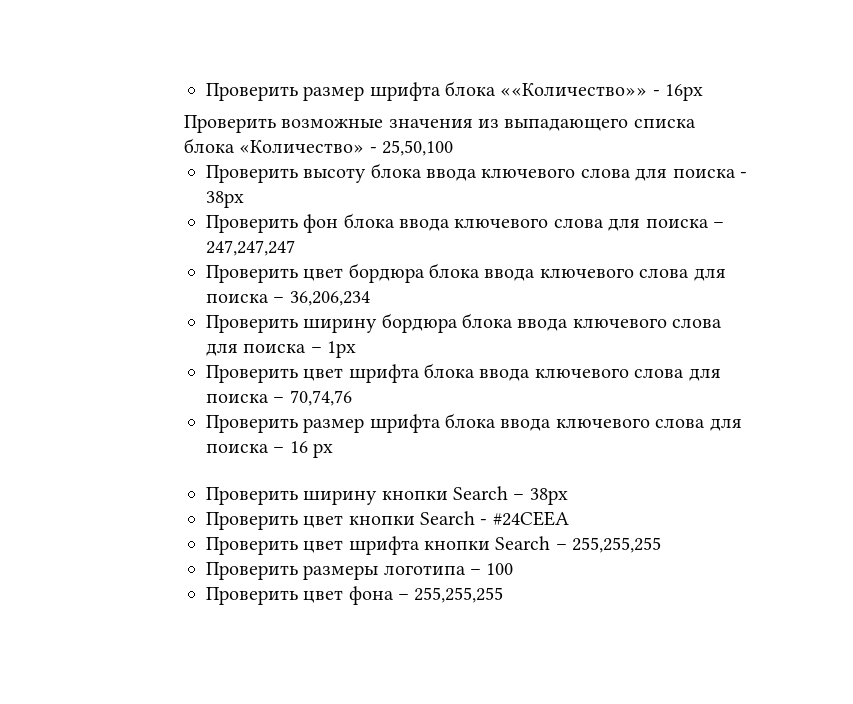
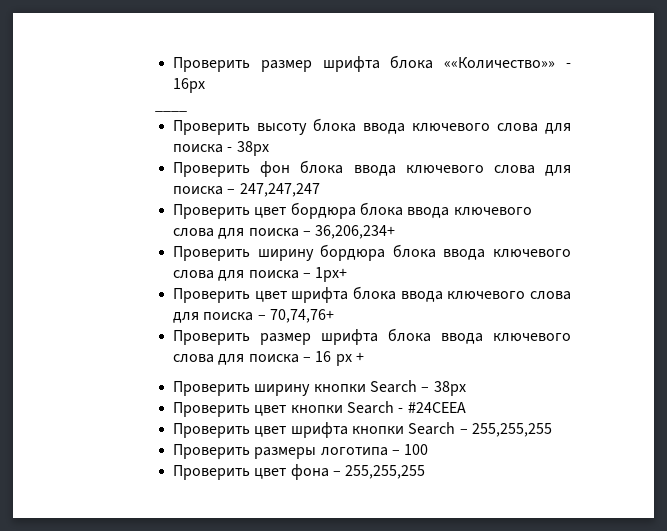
[183,115,696,133] [183,138,454,156] Проверить возможные значения из выпадающего списка блока «Количество» - 25,50,100 -> [155,110,188,112] ____
[289,291,370,306] 36,206,234 -> [315,225,396,239] 36,206,234+
[327,341,357,358] 1px -> [315,267,348,282] 1px+
[289,390,352,406] 70,74,76 -> [270,309,335,323] 70,74,76+
(334, 450) none -> [355,352,364,362] +

